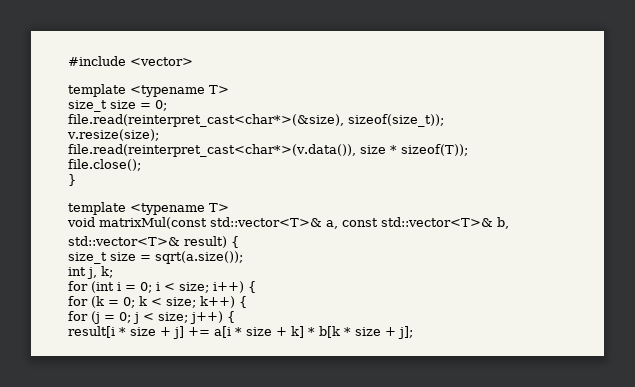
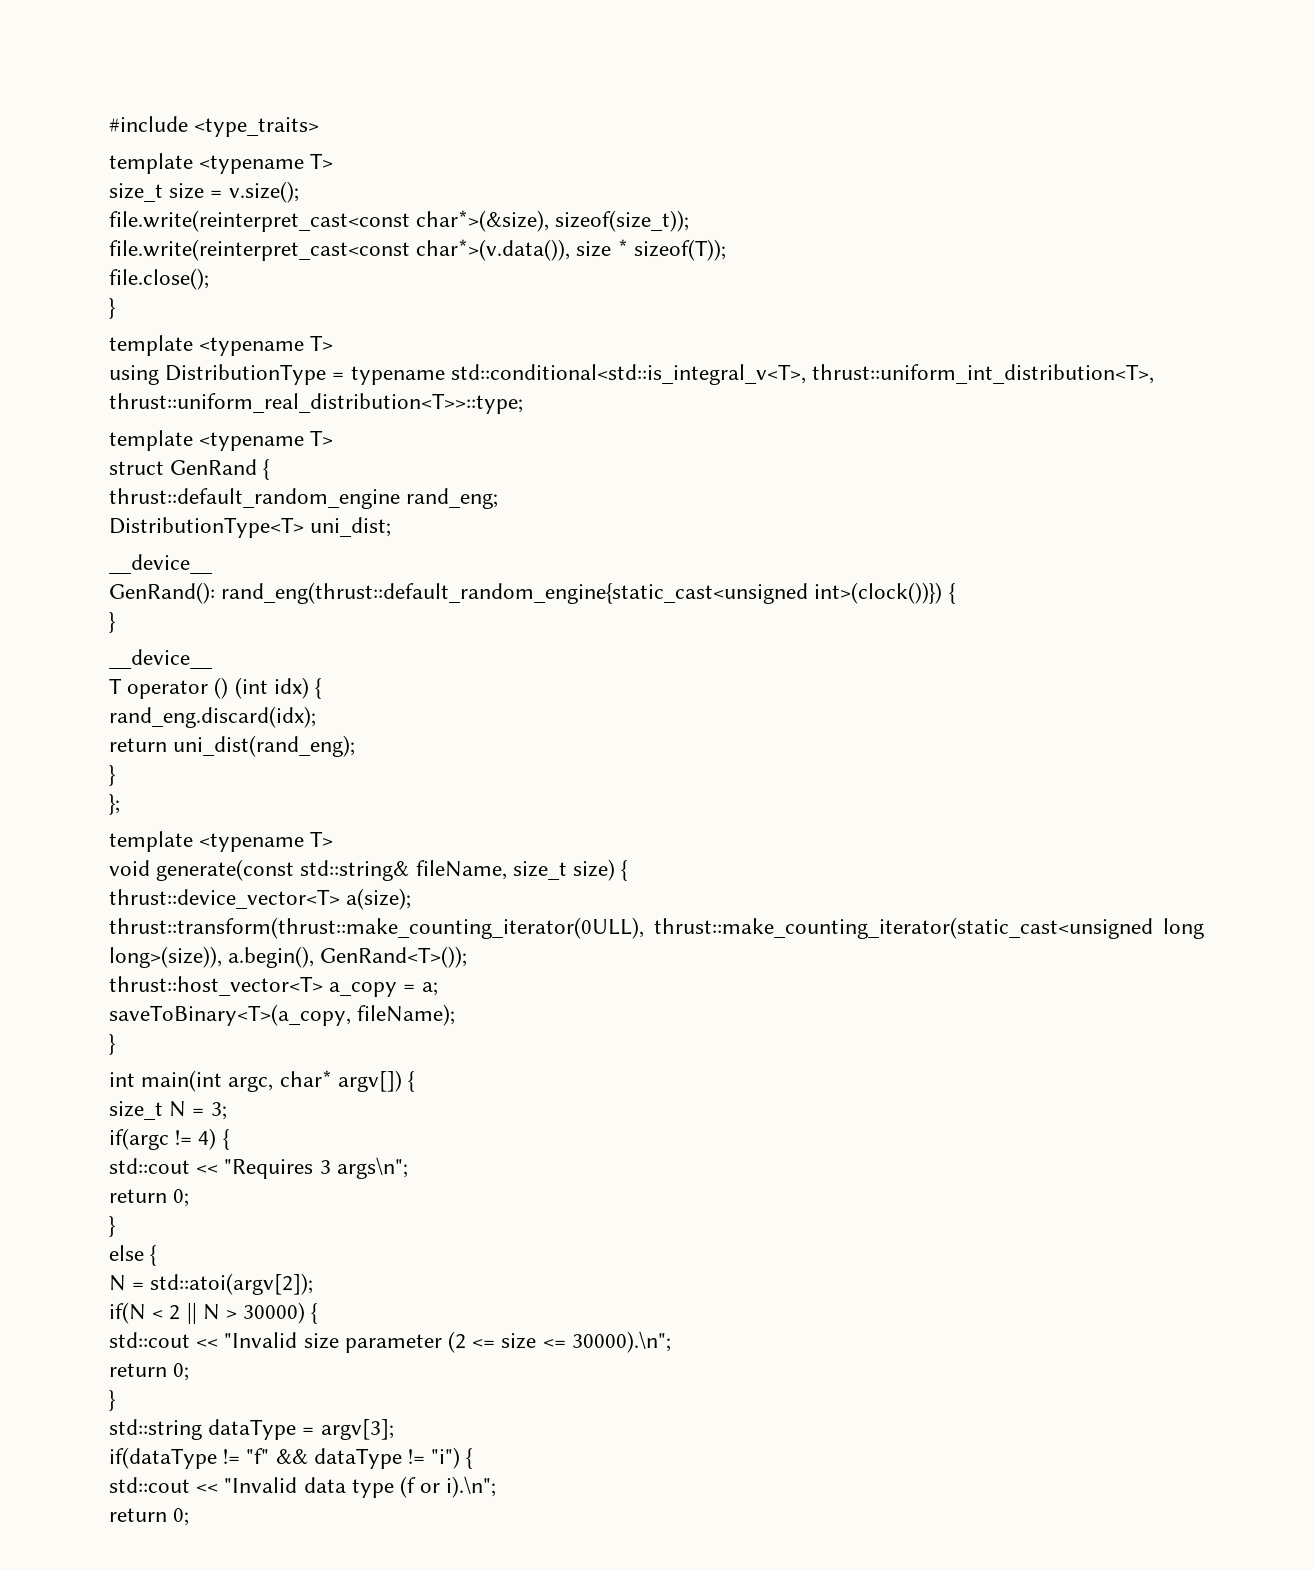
[130,57,193,66] <vector> -> [194,117,320,137] <type_traits>
[155,100,167,111] [68,114,344,127] 0; // file.read(reinterpret_cast<char*>(&size), -> [228,181,299,203] [109,210,550,232] v.size(); // file.write(reinterpret_cast<const char*>(&size),
[67,129,159,141] [68,144,356,157] v.resize(size); // file.read(reinterpret_cast<char*>(v.data()), -> [109,239,571,261] file.write(reinterpret_cast<const char*>(v.data()),
[67,217,509,229] [68,236,239,248] [68,251,243,264] [68,266,113,279] [68,281,256,293] [68,296,247,308] [68,311,235,324] [68,326,413,339] void matrixMul(const std::vector<T>& a, const std::vector<T>& b, // std::vector<T>& result) { // size_t size = sqrt(a.size()); // int j, k; // for (int i = 0; i < size; i++) { // for (k = 0; k < size; k++) { // for (j = 0; j < size; j++) { // result[i * size + j] += a[i * size + k] * b[k * size + j]; -> [109,364,1155,385] [109,393,523,414] [109,430,334,451] [109,459,271,480] [109,488,499,509] [109,517,392,538] [109,554,213,574] [109,582,956,604] [109,612,116,633] [109,649,213,669] [109,677,323,699] [109,706,316,728] [109,735,356,757] [109,765,116,786] [109,794,120,815] [109,831,334,852] [109,859,629,881] [109,888,412,910] [109,917,1204,939] [109,946,468,968] [109,976,438,997] [109,1004,456,1026] [109,1034,116,1055] [109,1070,416,1092] [109,1101,227,1120] [109,1128,230,1150] [109,1157,408,1179] [109,1189,190,1207] [109,1216,116,1237] [109,1245,158,1266] [109,1273,314,1295] [109,1302,319,1324] [109,1331,671,1353] [109,1363,190,1381] [109,1390,116,1411] [109,1419,394,1440] [109,1447,474,1469] [109,1476,497,1498] [109,1508,190,1526] using DistributionType = typename std::conditional<std::is_integral_v<T>, thrust::uniform_int_distribution<T>, thrust::uniform_real_distribution<T>>::type; // template <typename T> // struct GenRand { // thrust::default_random_engine rand_eng; // DistributionType<T> uni_dist; // __device__ // GenRand(): rand_eng(thrust::default_random_engine{static_cast<unsigned int>(clock())}) { // } // __device__ // T operator () (int idx) { // rand_eng.discard(idx); // return uni_dist(rand_eng); // } // }; // template <typename T> // void generate(const std::string& fileName, size_t size) { // thrust::device_vector<T> a(size); // thrust::transform(thrust::make_counting_iterator(0ULL), thrust::make_counting_iterator(static_cast<unsigned long long>(size)), a.begin(), GenRand<T>()); // thrust::host_vector<T> a_copy = a; // saveToBinary<T>(a_copy, fileName); // } // int main(int argc, char* argv[]) { // size_t N = 3; // if(argc != 4) { // std::cout << "Requires 3 args\n"; // return 0; // } // else { // N = std::atoi(argv[2]); // if(N < 2 || N > 30000) { // std::cout << "Invalid size parameter (2 <= size <= 30000).\n"; // return 0; // } // std::string dataType = argv[3]; // if(dataType != "f" && dataType != "i") { // std::cout << "Invalid data type (f or i).\n"; // return 0;

